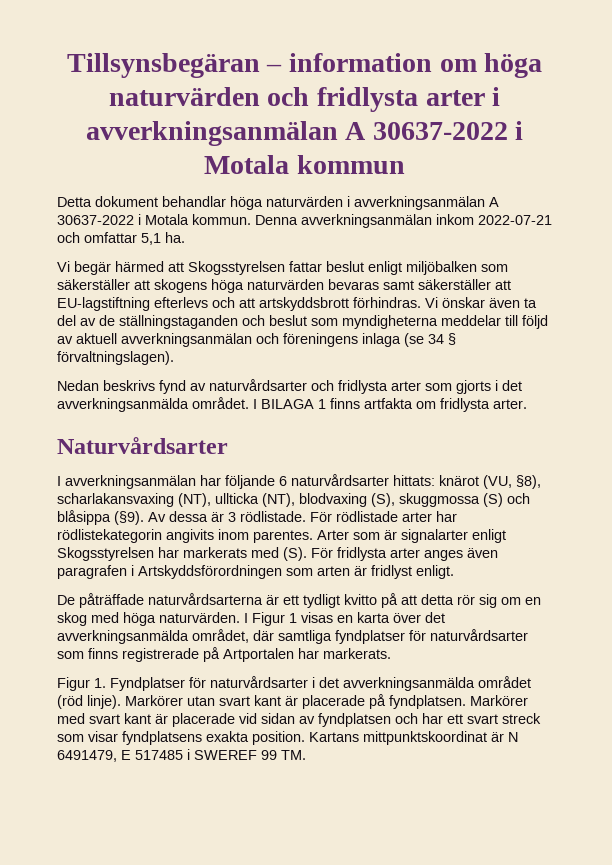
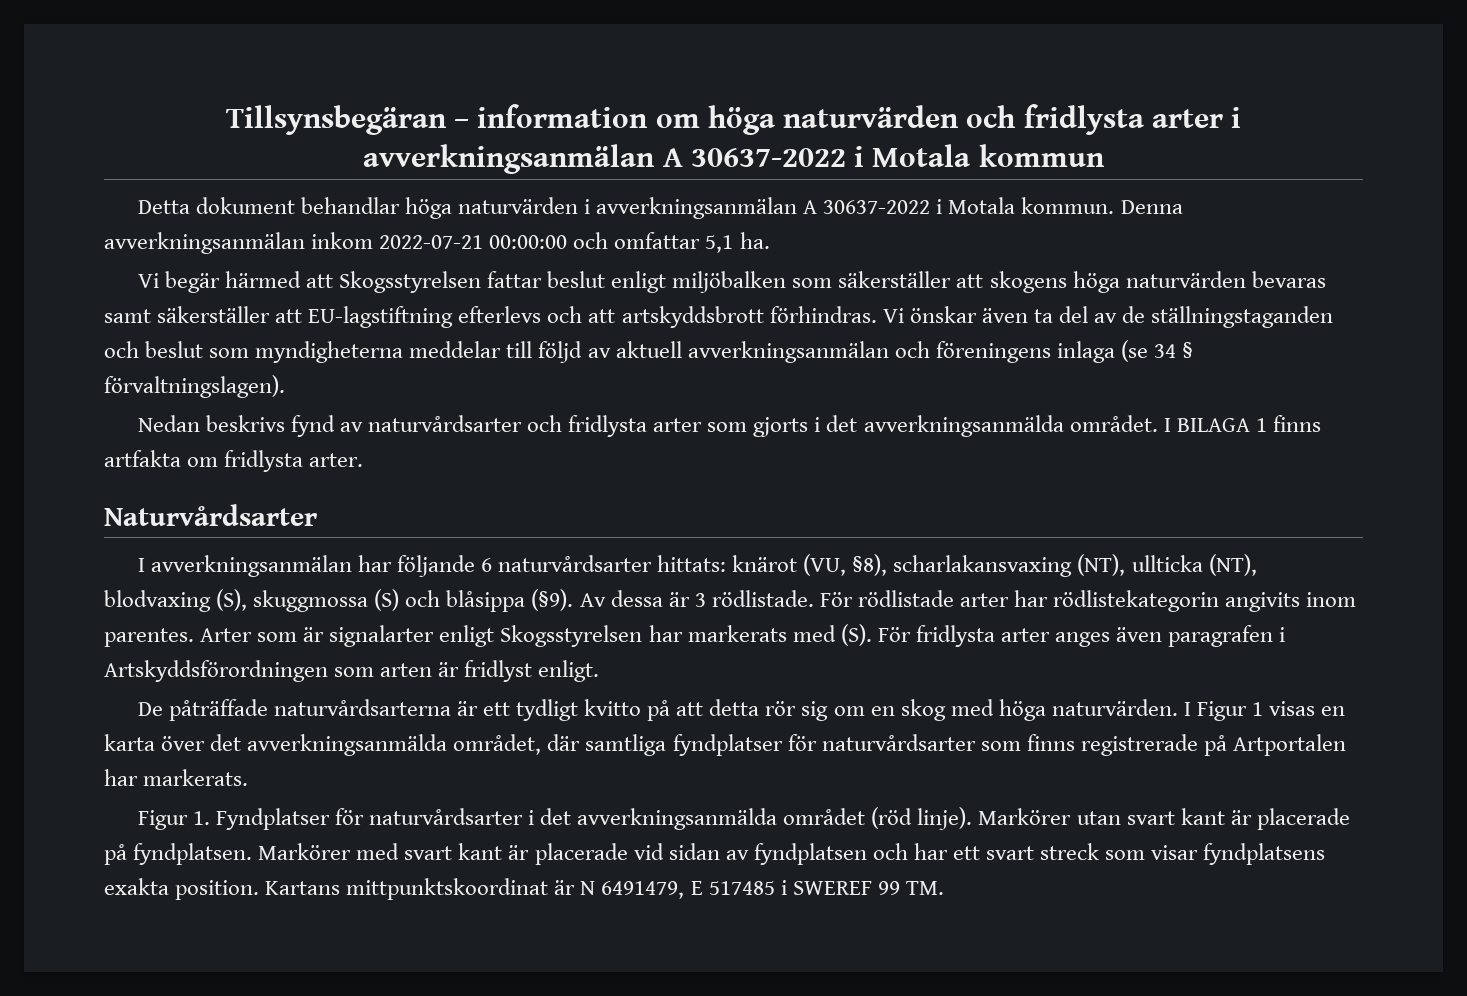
(552, 220) none -> [489,235,568,249] 00:00:00

